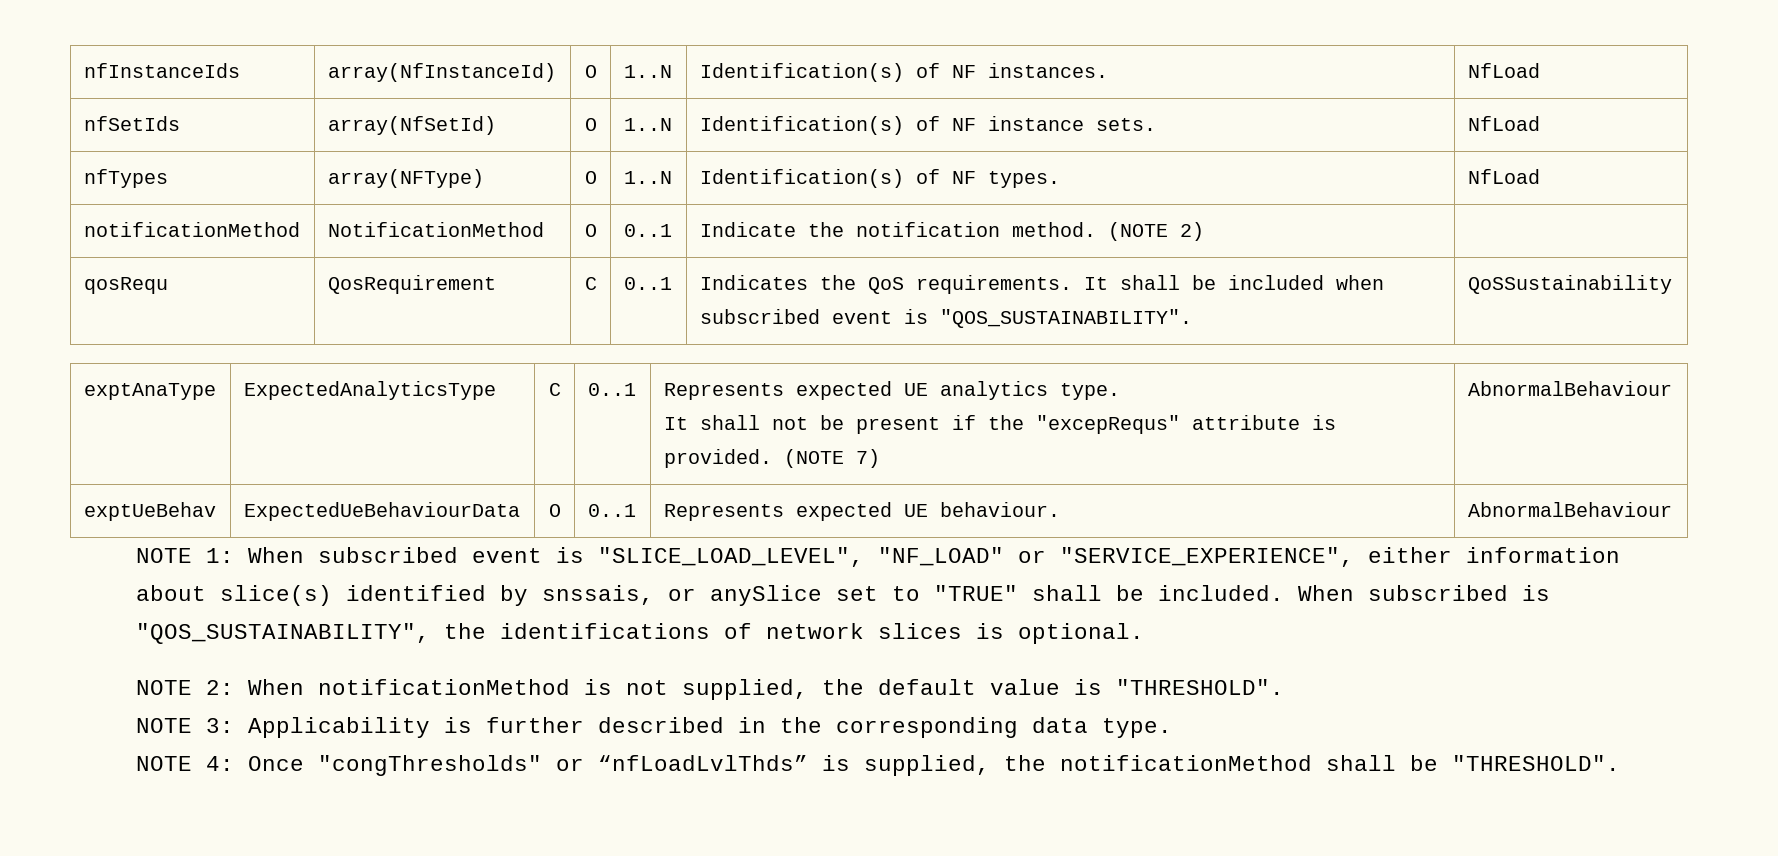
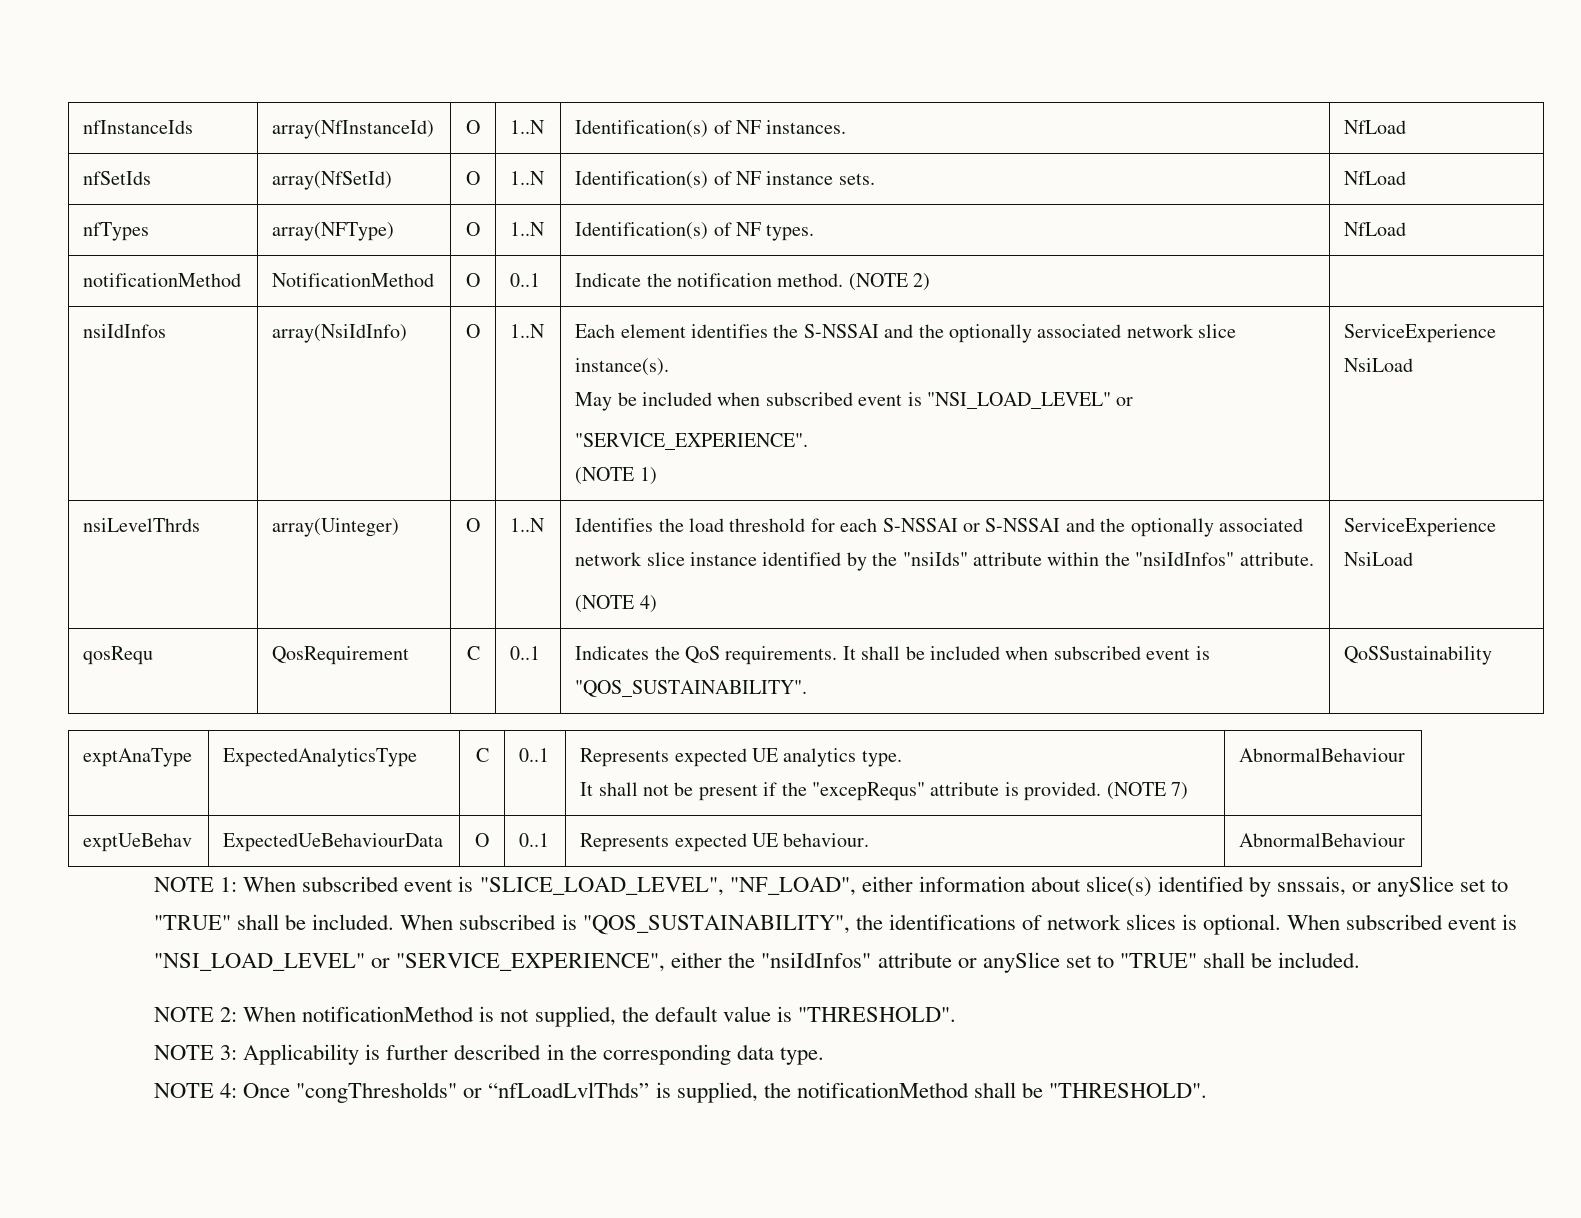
(1204, 231) none -> [83,324,167,338] [272,324,408,343] [466,324,480,338] [510,324,546,338] [575,324,1237,343] [575,358,670,376] [575,392,1134,411] [575,433,809,450] [575,467,657,485] [1344,324,1497,343] [1344,358,1414,372] [83,518,201,532] [272,518,400,537] [466,518,480,532] [510,518,546,532] [575,518,1303,537] [575,552,1314,571] [575,595,657,613] [1344,518,1497,537] [1344,552,1414,566] // nsiIdInfos | array(NsiIdInfo) | O | 1..N | Each element identifies the S-NSSAI and the optionally associated network slice instance(s). // May be included when subscribed event is "NSI_LOAD_LEVEL" or // "SERVICE_EXPERIENCE". // (NOTE 1) | ServiceExperience NsiLoad // nsiLevelThrds | array(Uinteger) | O | 1..N | Identifies the load threshold for each S-NSSAI or S-NSSAI and the optionally associated network slice instance identified by the "nsiIds" attribute within the "nsiIdInfos" attribute. // (NOTE 4) | ServiceExperience NsiLoad
[877,547,1354,567] "NF_LOAD" or "SERVICE_EXPERIENCE", -> [729,877,856,896] "NF_LOAD",
(1144, 633) none -> [1287,914,1518,930] [154,952,1361,973] When subscribed event is "NSI_LOAD_LEVEL" or "SERVICE_EXPERIENCE", either the "nsiIdInfos" attribute or anySlice set to "TRUE" shall be included.

